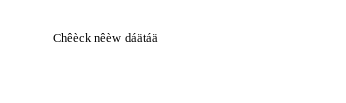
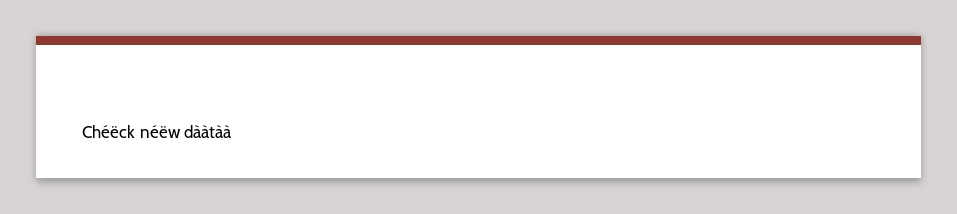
[53,33,158,42] Chêèck nêèw dáätáä -> [82,125,233,138] Chéëck néëw dààtàà

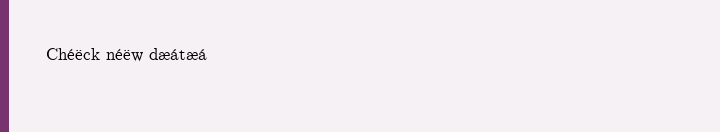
[184,125,233,138] dààtàà -> [149,48,207,60] dæátæá

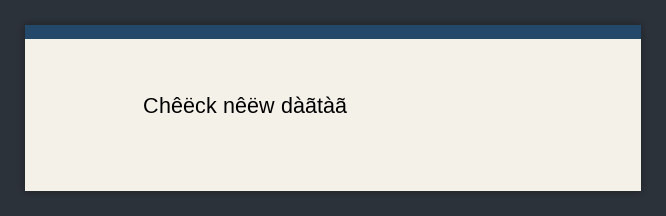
[46,48,207,62] Chéëck néëw dæátæá -> [143,96,347,113] Chêëck nêëw dàãtàã

